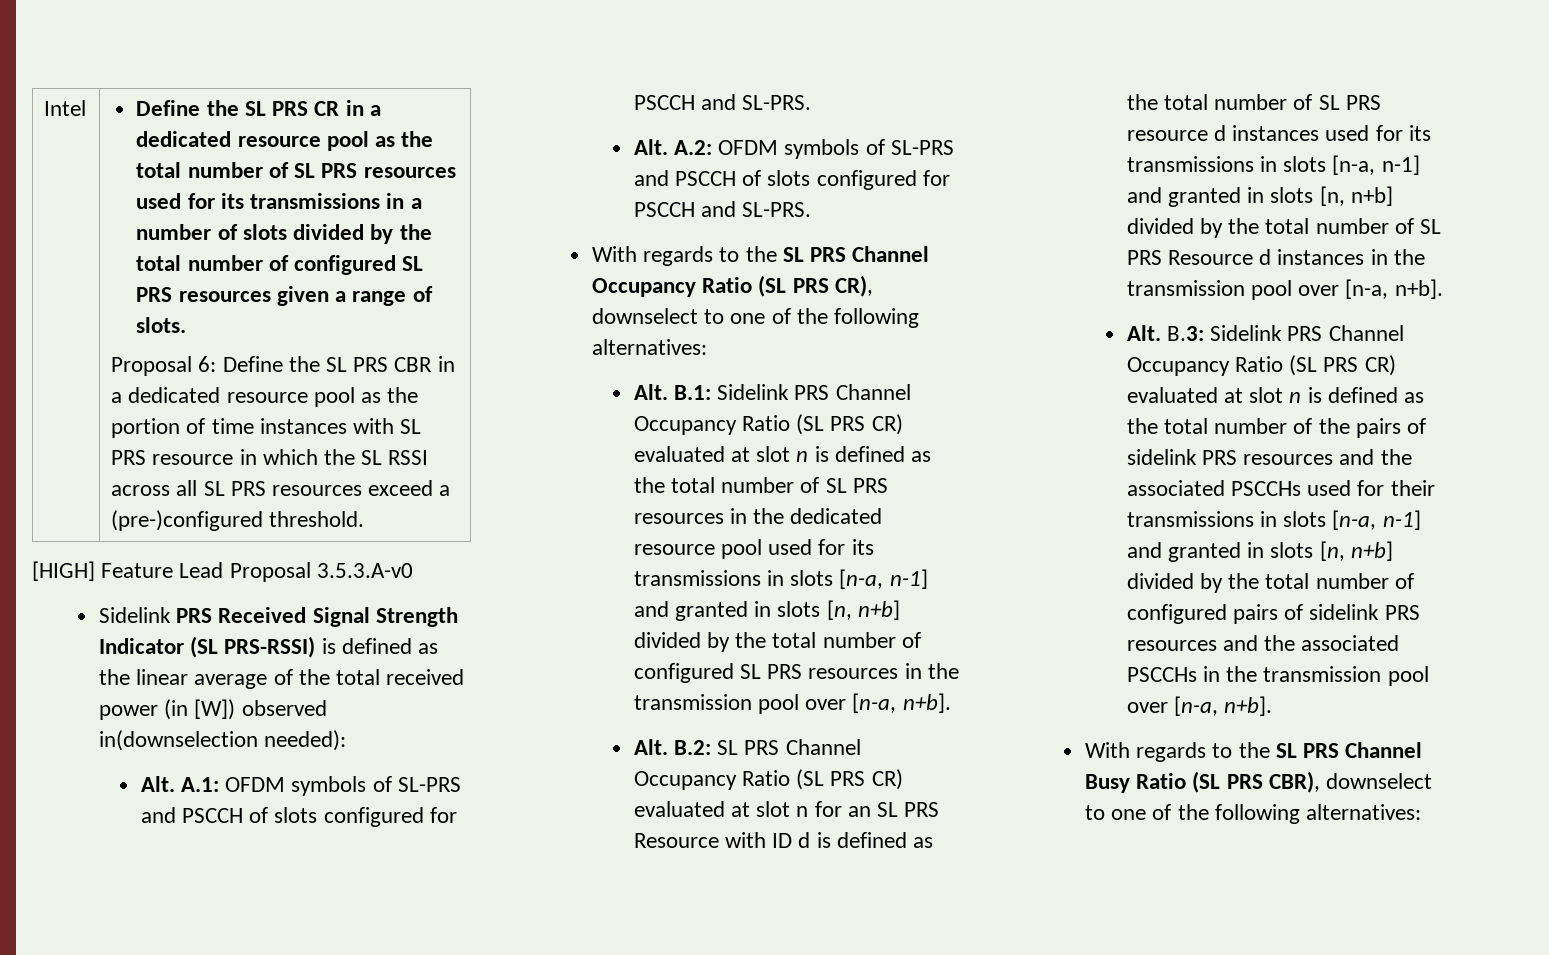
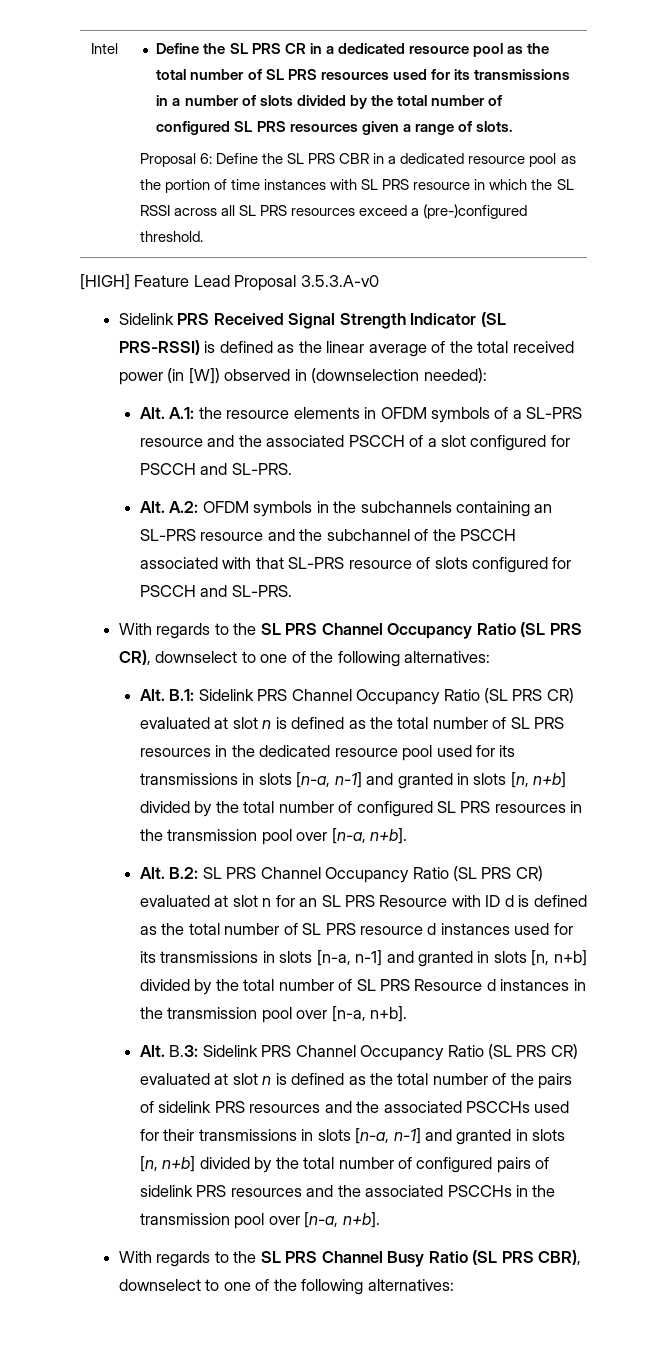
[99,730,259,751] in(downselection -> [294,368,420,383] in (downselection
[225,776,461,796] [140,807,318,823] OFDM symbols of SL-PRS and PSCCH of slots -> [198,407,583,423] [139,435,467,447] the resource elements in OFDM symbols of a SL-PRS resource and the associated PSCCH of a slot
[865,139,954,155] [633,170,736,186] of SL-PRS and PSCCH -> [316,501,553,517] [139,529,517,541] [139,557,412,569] in the subchannels containing an SL-PRS resource and the subchannel of the PSCCH associated with that SL-PRS resource

